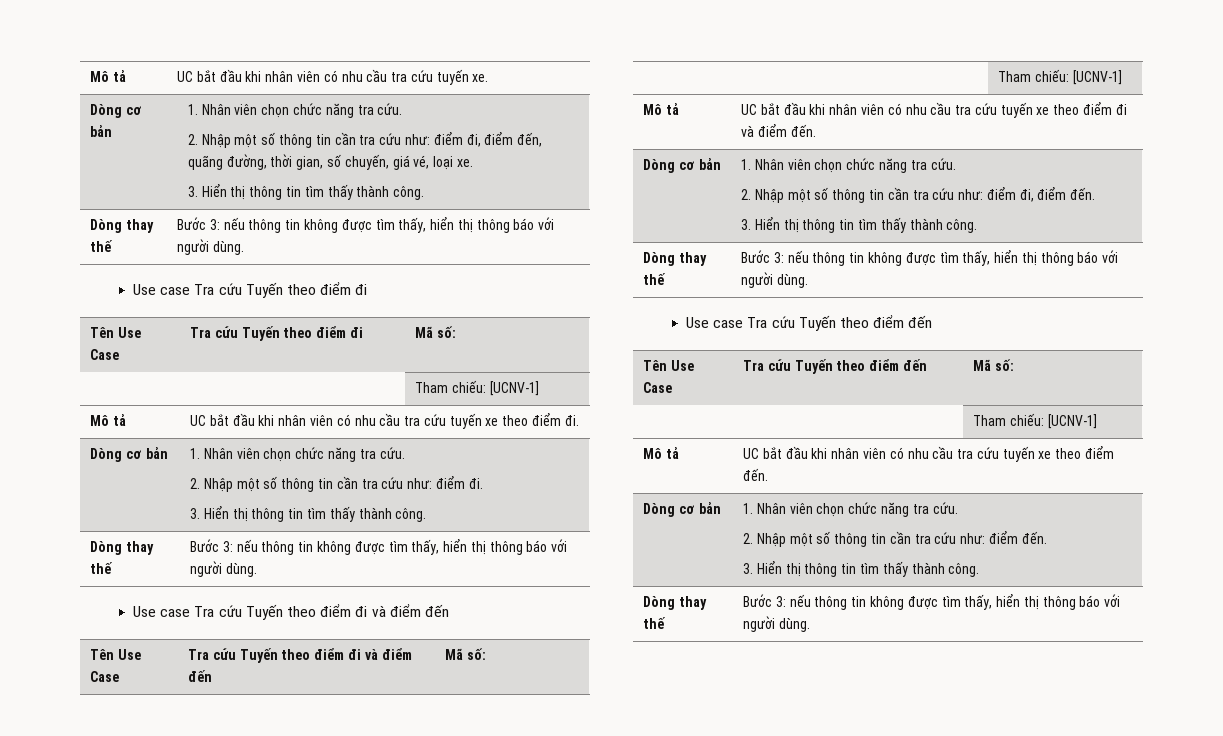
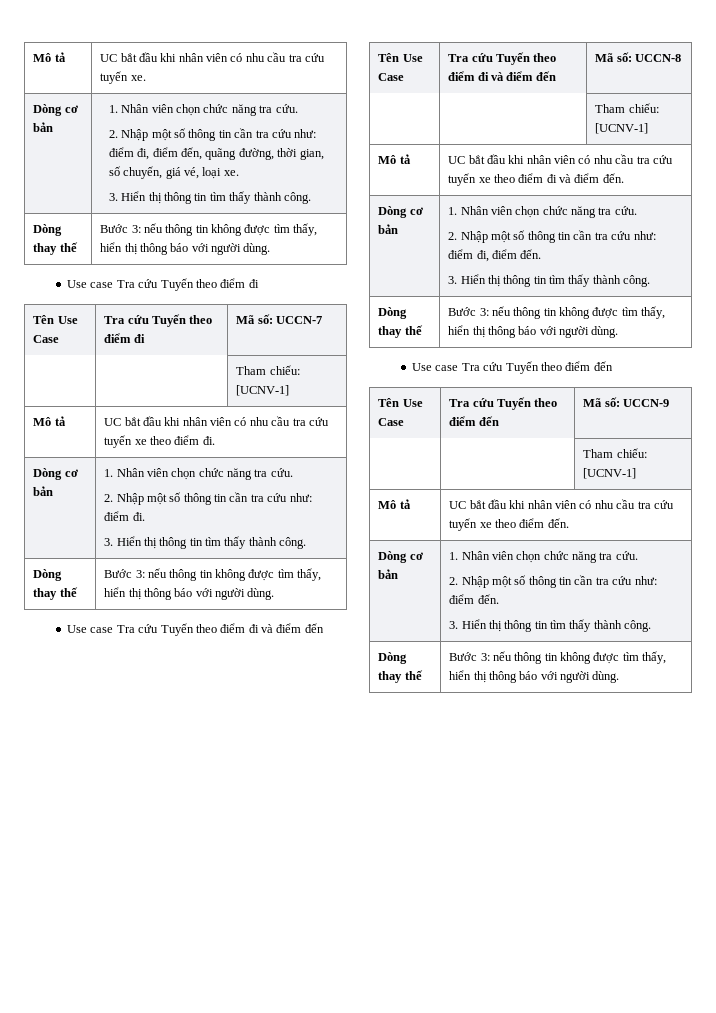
(456, 332) none -> [275,316,322,324] UCCN-7
(486, 654) none -> [634,54,681,62] UCCN-8
(1014, 365) none -> [622,399,669,407] UCCN-9

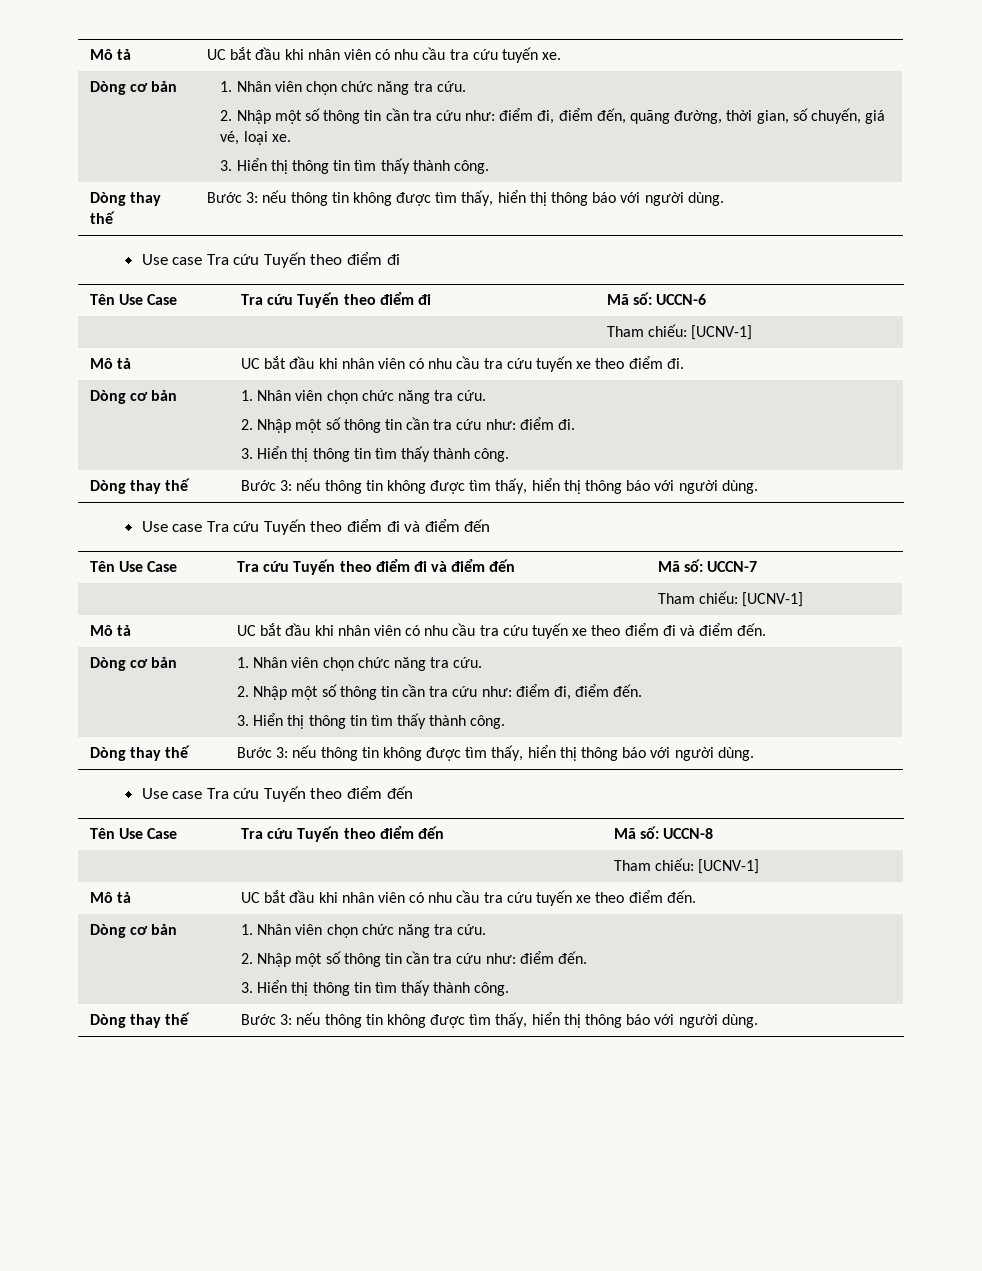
[275,316,322,324] UCCN-7 -> [656,294,707,305] UCCN-6
[634,54,681,62] UCCN-8 -> [707,561,758,572] UCCN-7
[622,399,669,407] UCCN-9 -> [663,828,714,839] UCCN-8

